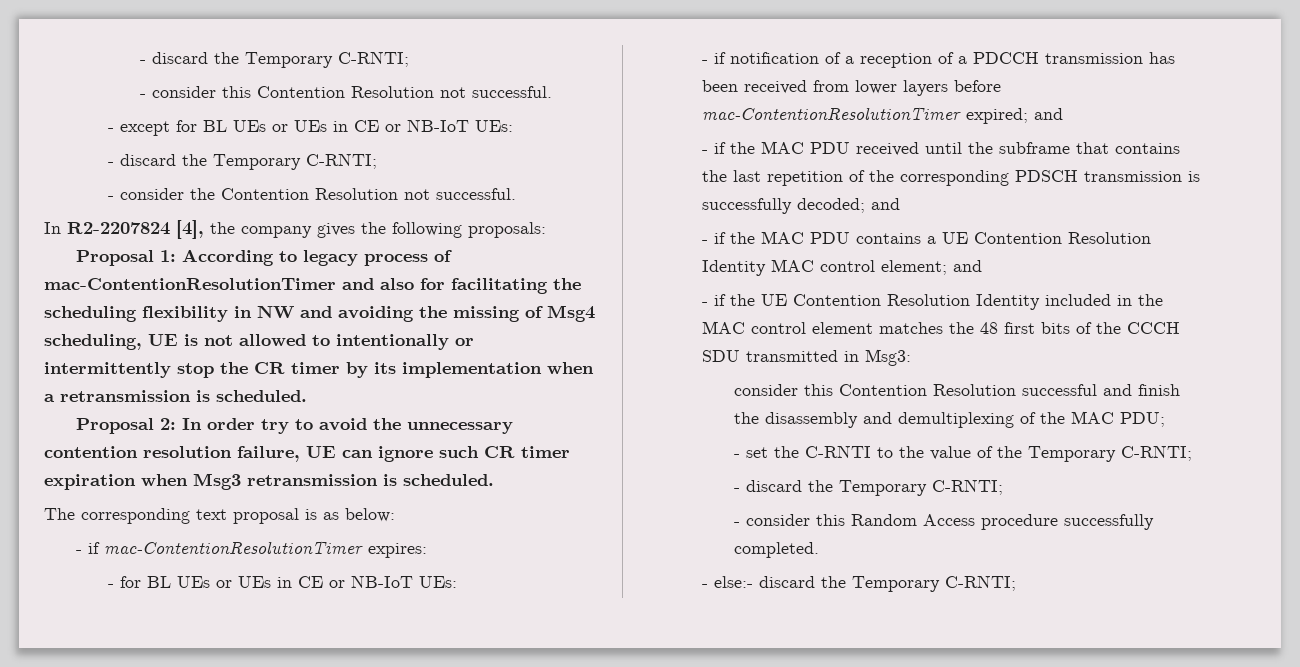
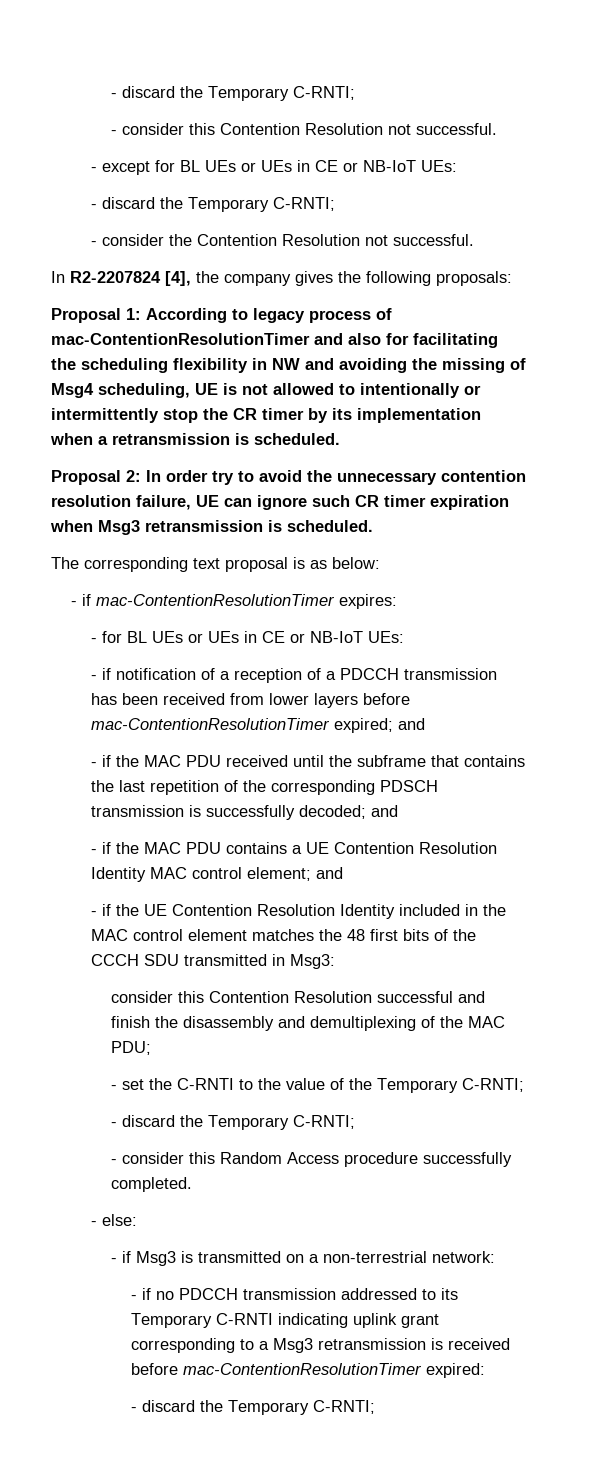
[713,576,753,588] else:- -> [102,1214,138,1226] [111,1251,496,1266] [131,1288,459,1300] [131,1313,440,1328] [131,1338,511,1353] [131,1363,486,1378] [131,1407,138,1412] else: // - if Msg3 is transmitted on a non-terrestrial network: // - if no PDCCH transmission addressed to its Temporary C-RNTI indicating uplink grant corresponding to a Msg3 retransmission is received before mac-ContentionResolutionTimer expired: // -

